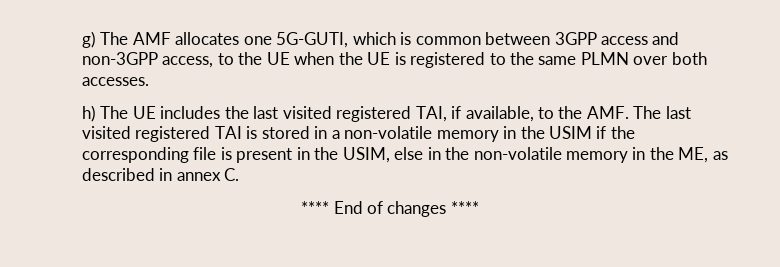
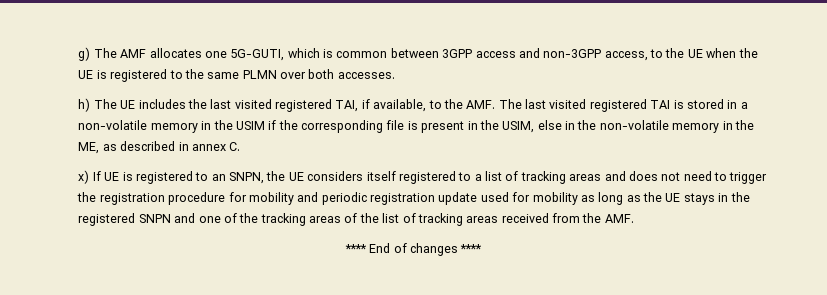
(240, 174) none -> [78,170,768,184] [77,192,750,205] [78,213,634,226] // x) If UE is registered to an SNPN, the UE considers itself registered to a list of tracking areas and does not need to trigger the registration procedure for mobility and periodic registration update used for mobility as long as the UE stays in the registered SNPN and one of the tracking areas of the list of tracking areas received from the AMF.

